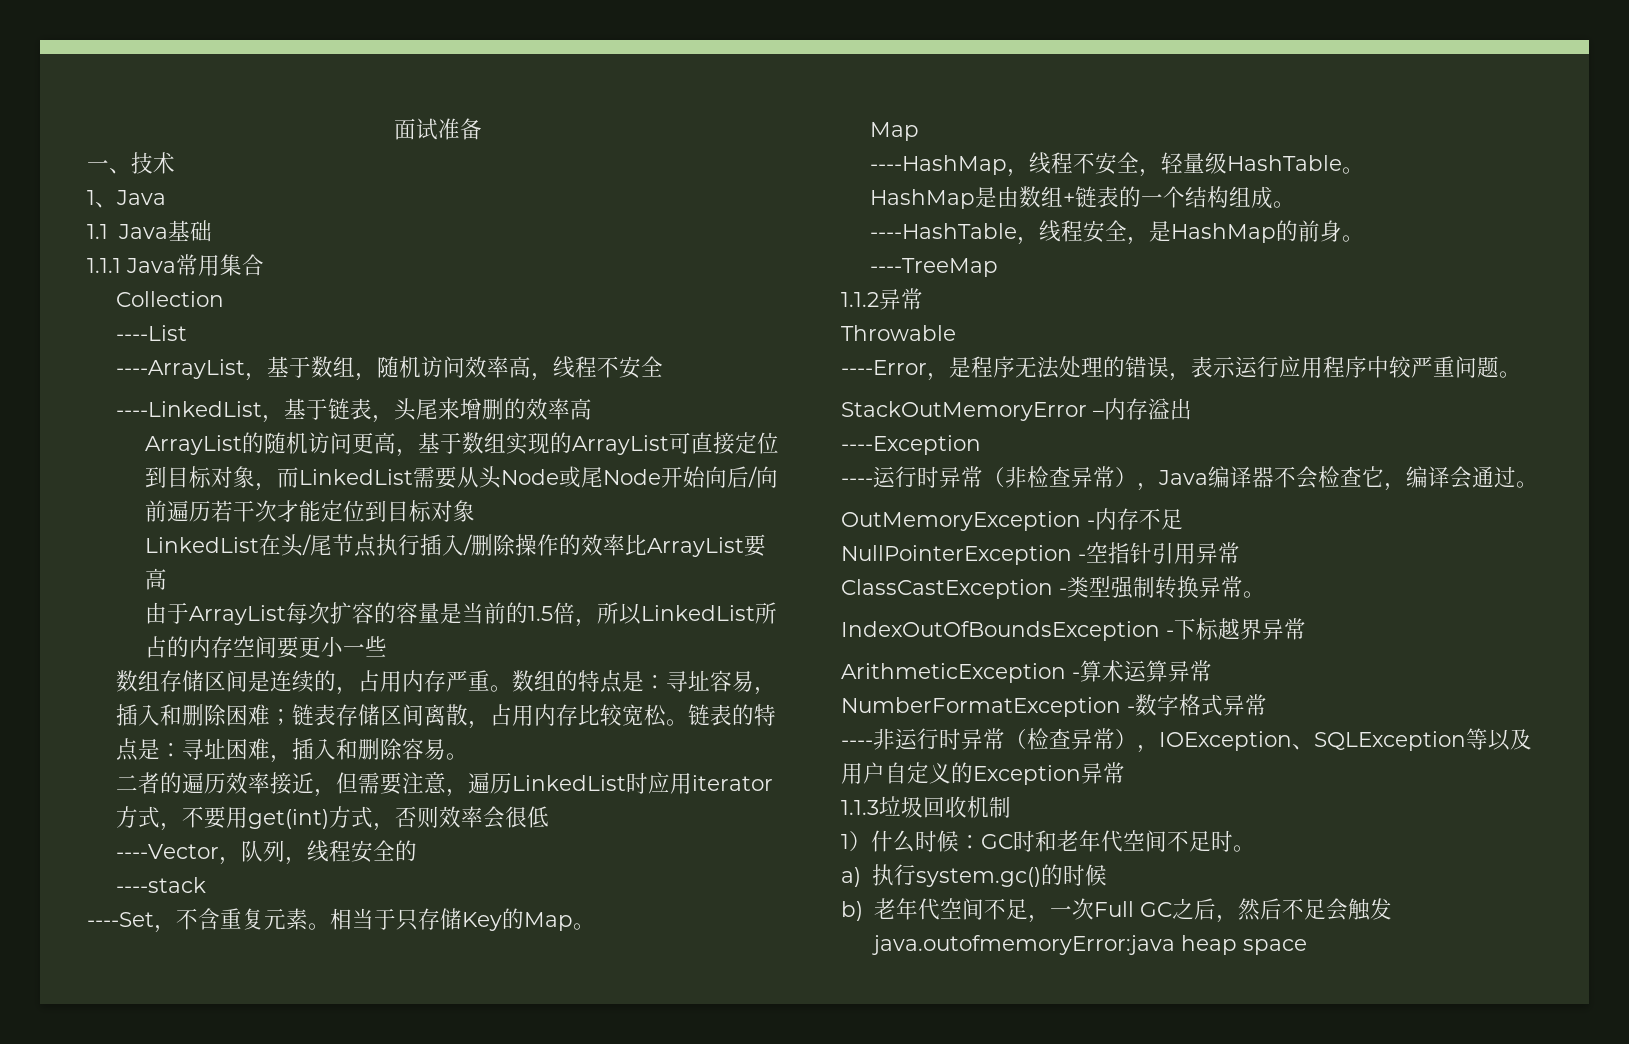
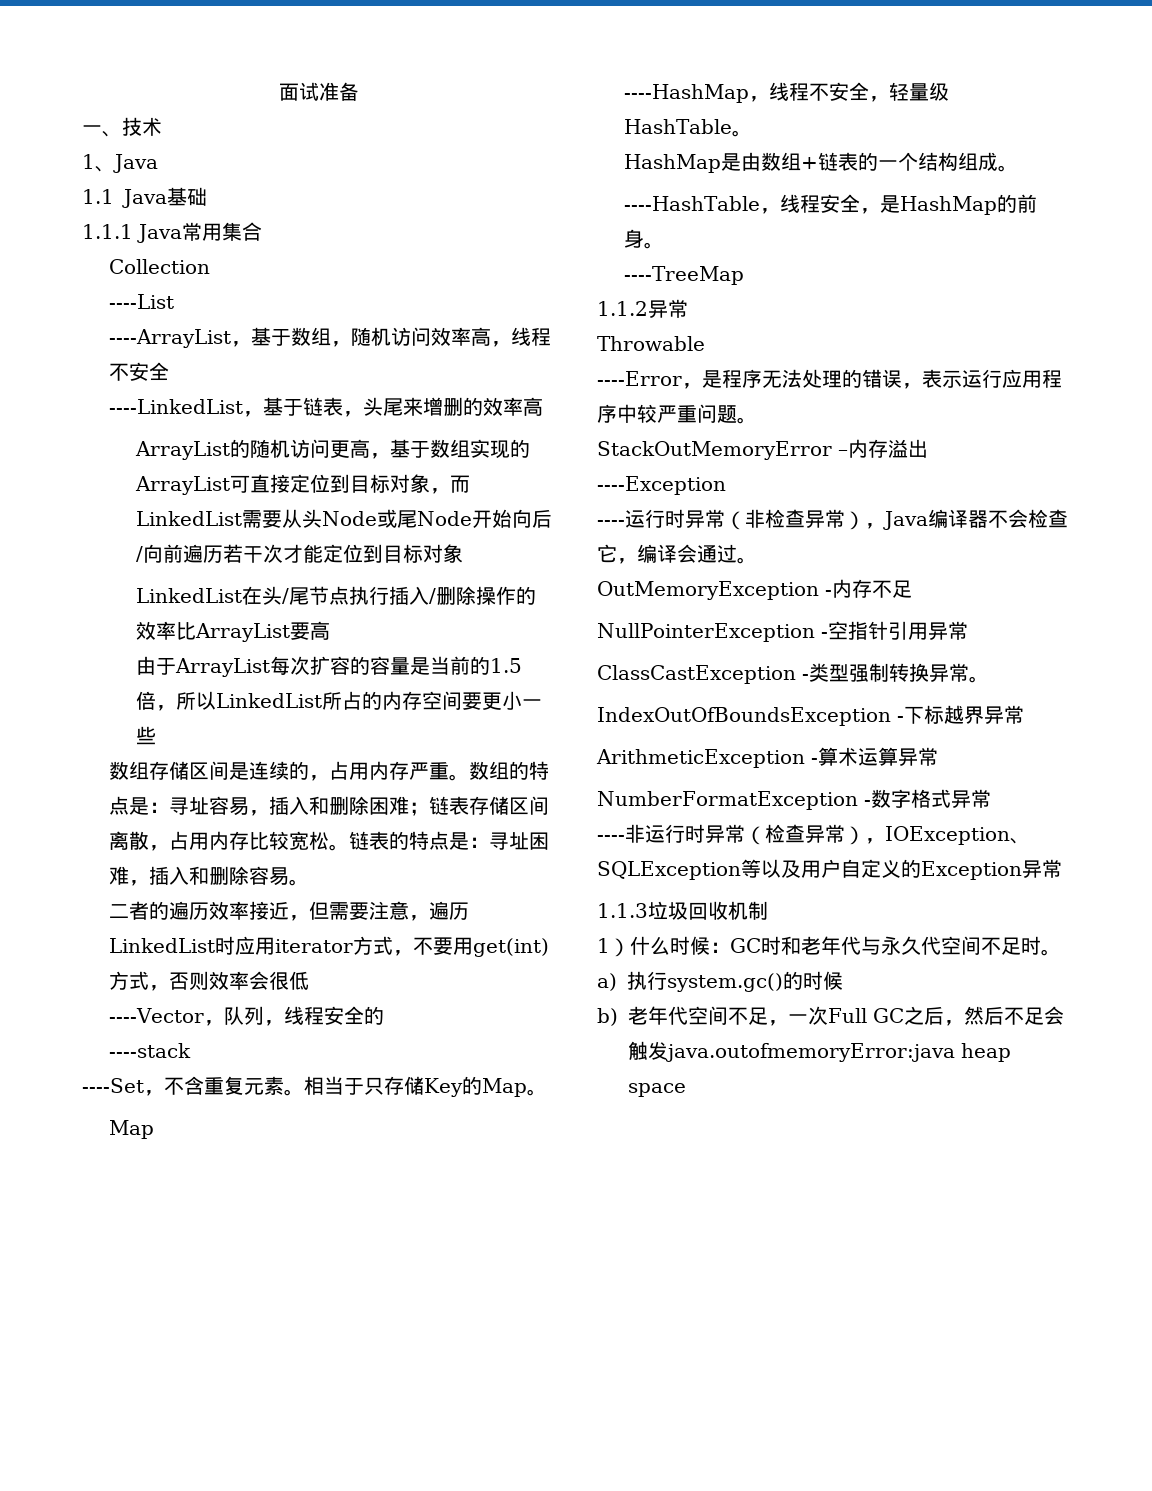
(1123, 841) none -> [861,936,941,955] 与永久代

